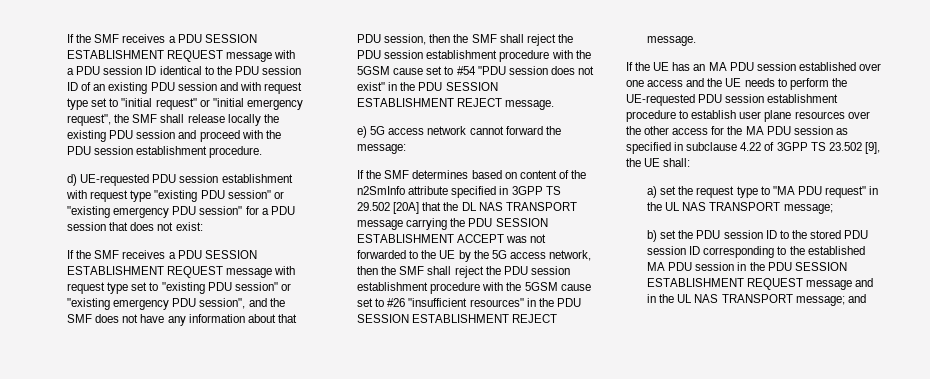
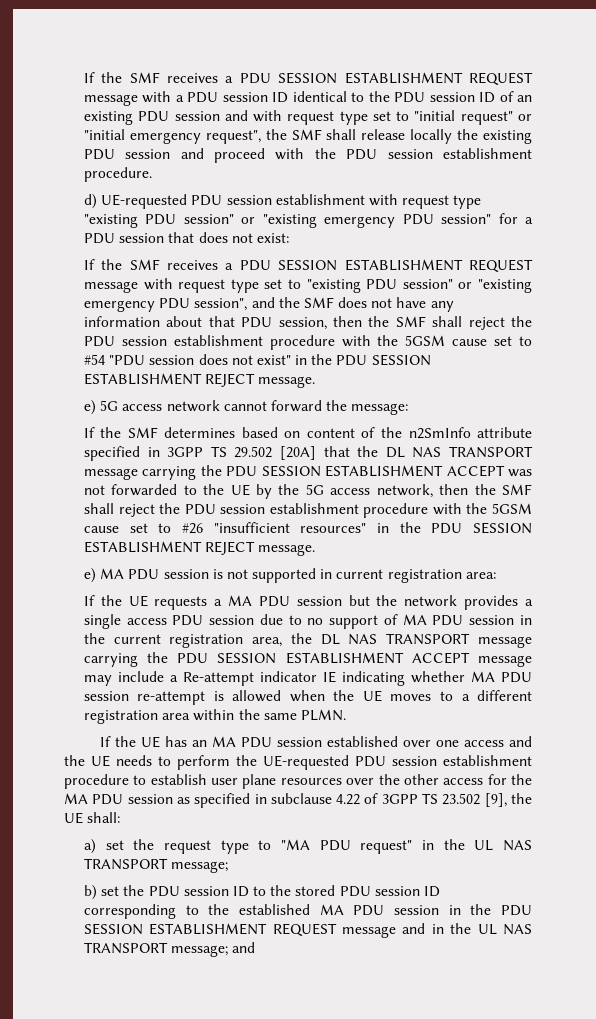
(697, 41) none -> [83,568,496,583] [83,595,534,610] [83,614,532,629] [83,633,532,648] [83,652,532,667] [83,671,532,686] [83,690,532,705] [83,709,346,724] // e) MA PDU session is not supported in current registration area: // If the UE requests a MA PDU session but the network provides a single access PDU session due to no support of MA PDU session in the current registration area, the DL NAS TRANSPORT message carrying the PDU SESSION ESTABLISHMENT ACCEPT message may include a Re-attempt indicator IE indicating whether MA PDU session re-attempt is allowed when the UE moves to a different registration area within the same PLMN.

